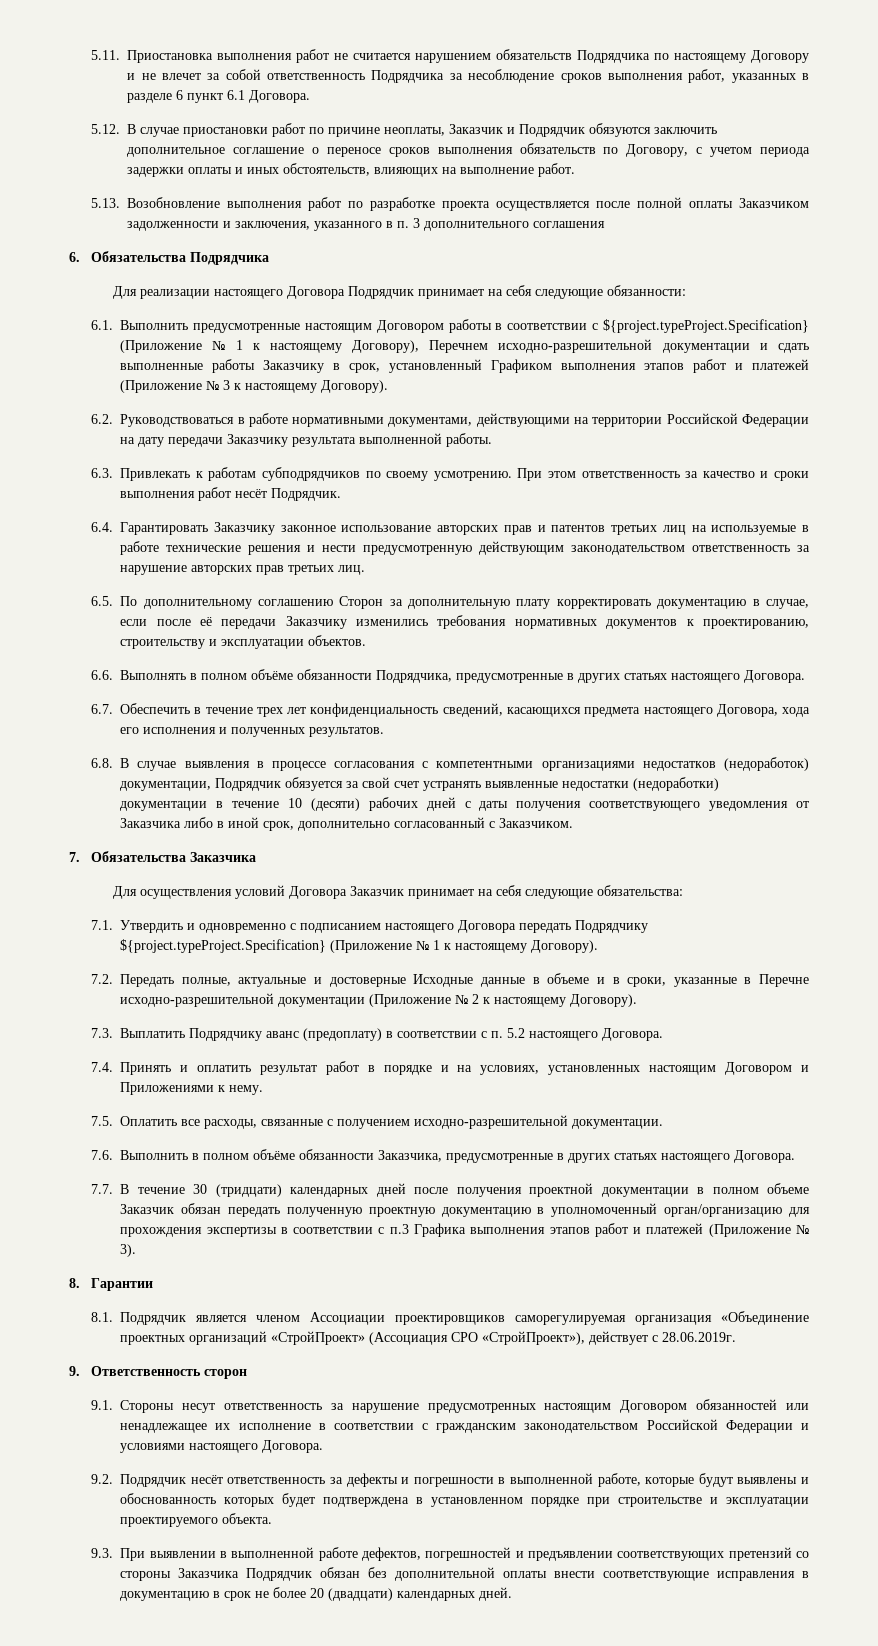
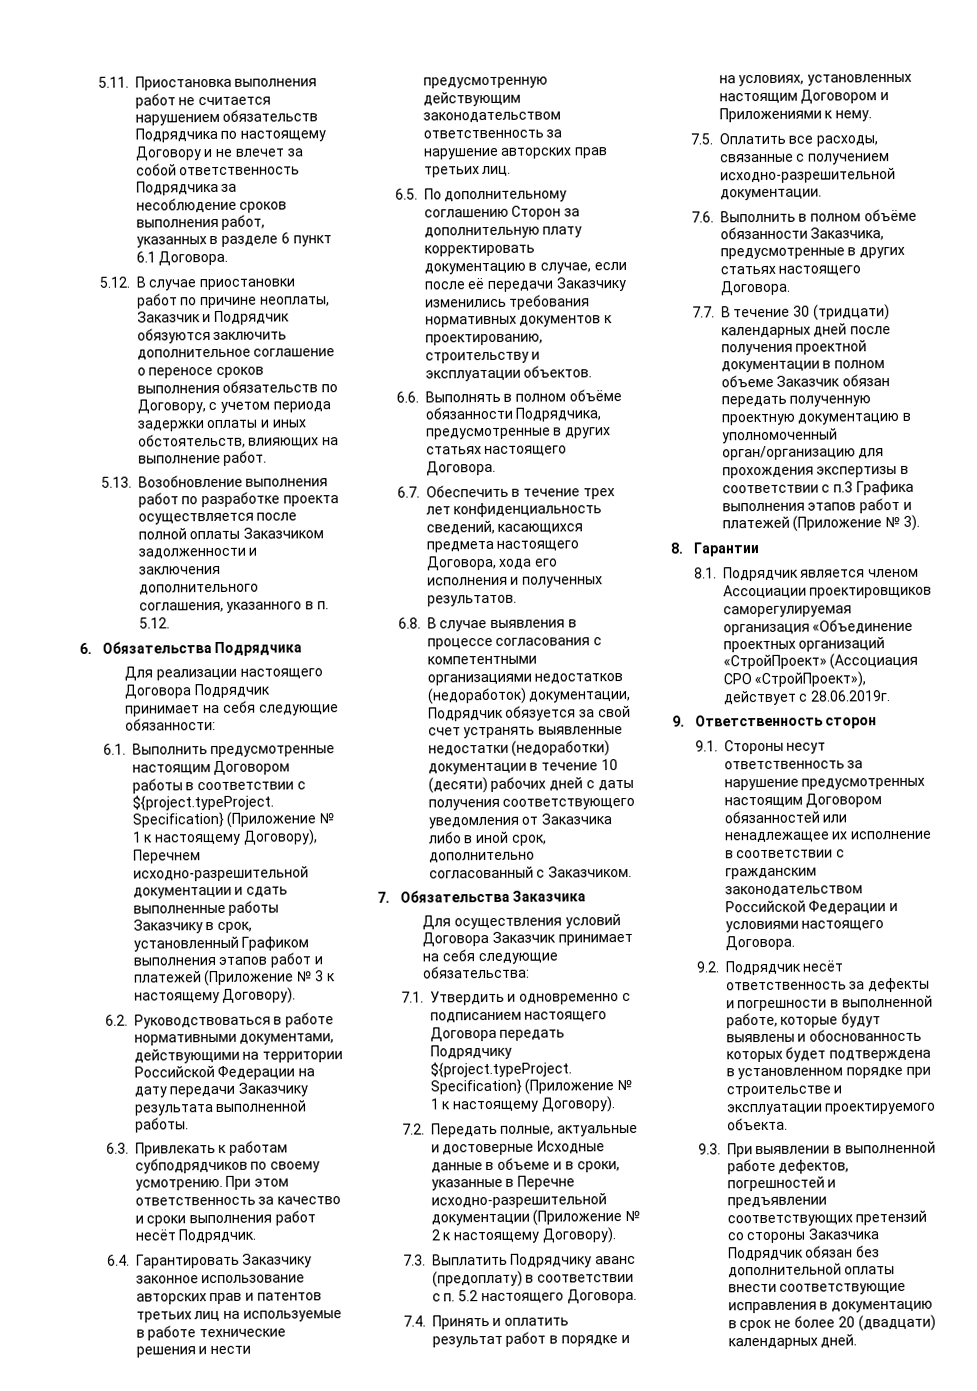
[235,218,606,231] заключения, указанного в п. 3 дополнительного соглашения -> [138,565,221,575] [138,583,259,595] [138,601,330,613] [138,617,170,629] заключения дополнительного соглашения, указанного в п. 5.12.

